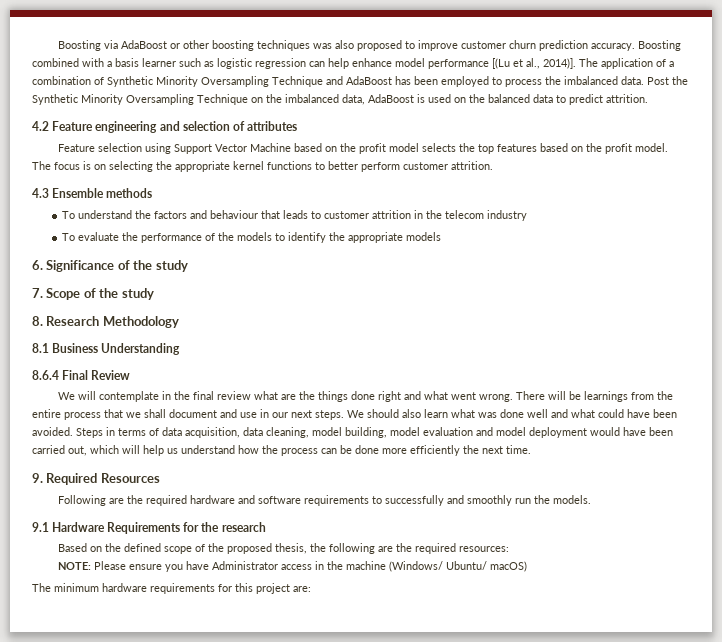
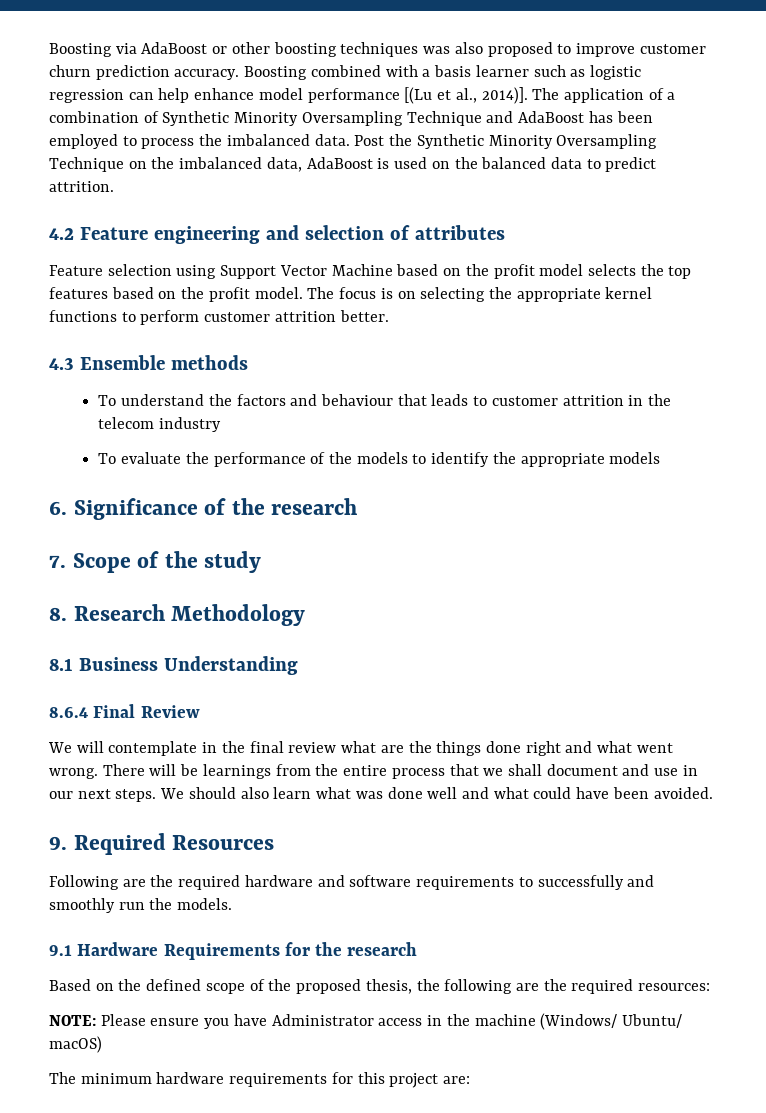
[328,161,358,170] better -> (136, 317) none
[451,161,493,170] attrition. -> [274,310,389,322] attrition better.
[155,260,188,272] study -> [271,498,358,515] research
[76,427,673,438] [32,445,531,456] Steps in terms of data acquisition, data cleaning, model building, model evaluation and model deployment would have been carried out, which will help us understand how the process can be done more efficiently the next time. -> (713, 793) none

